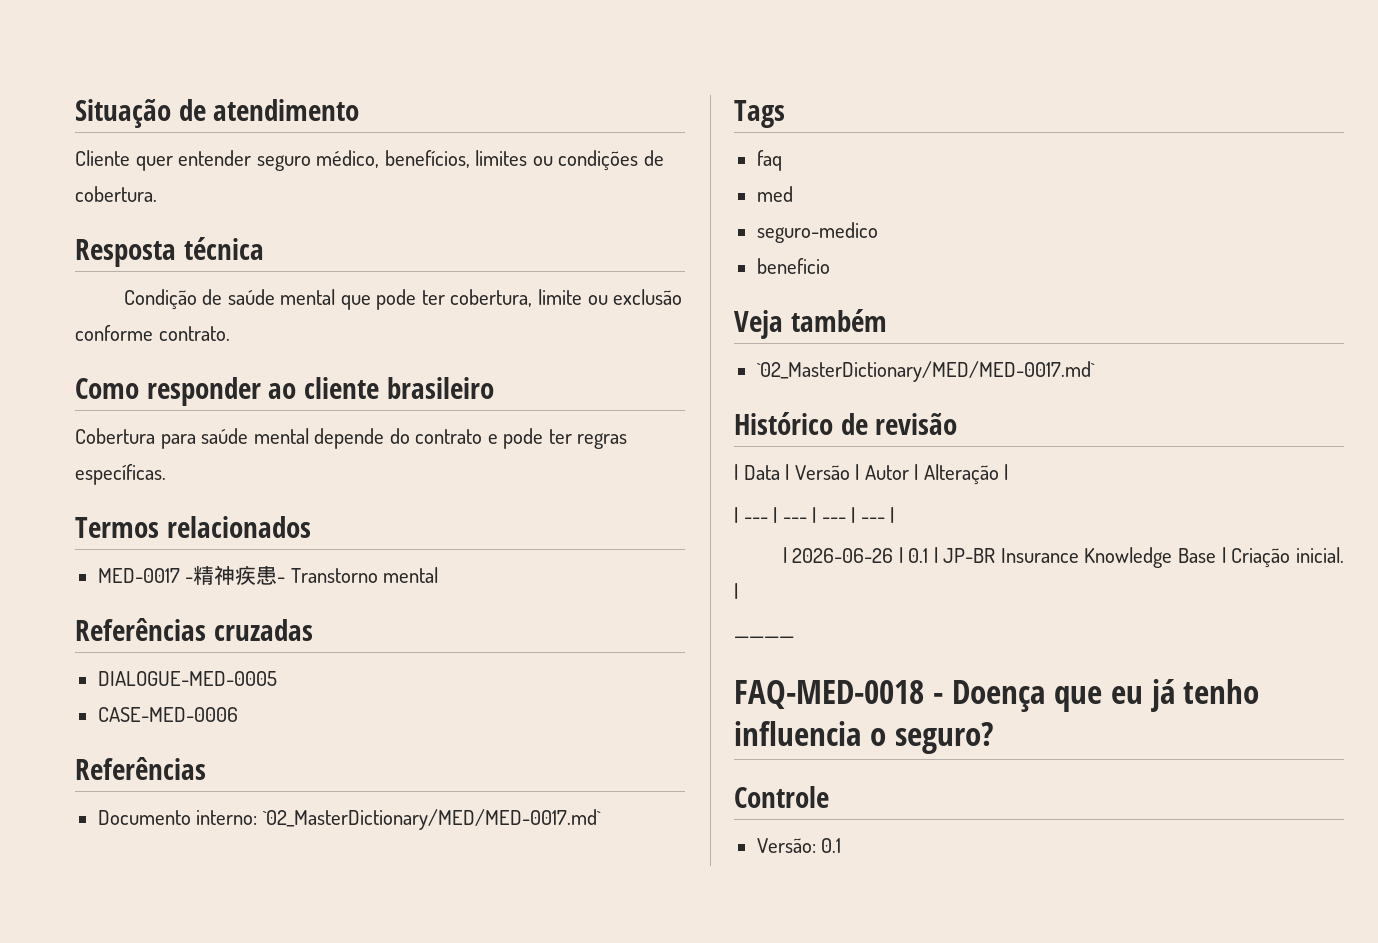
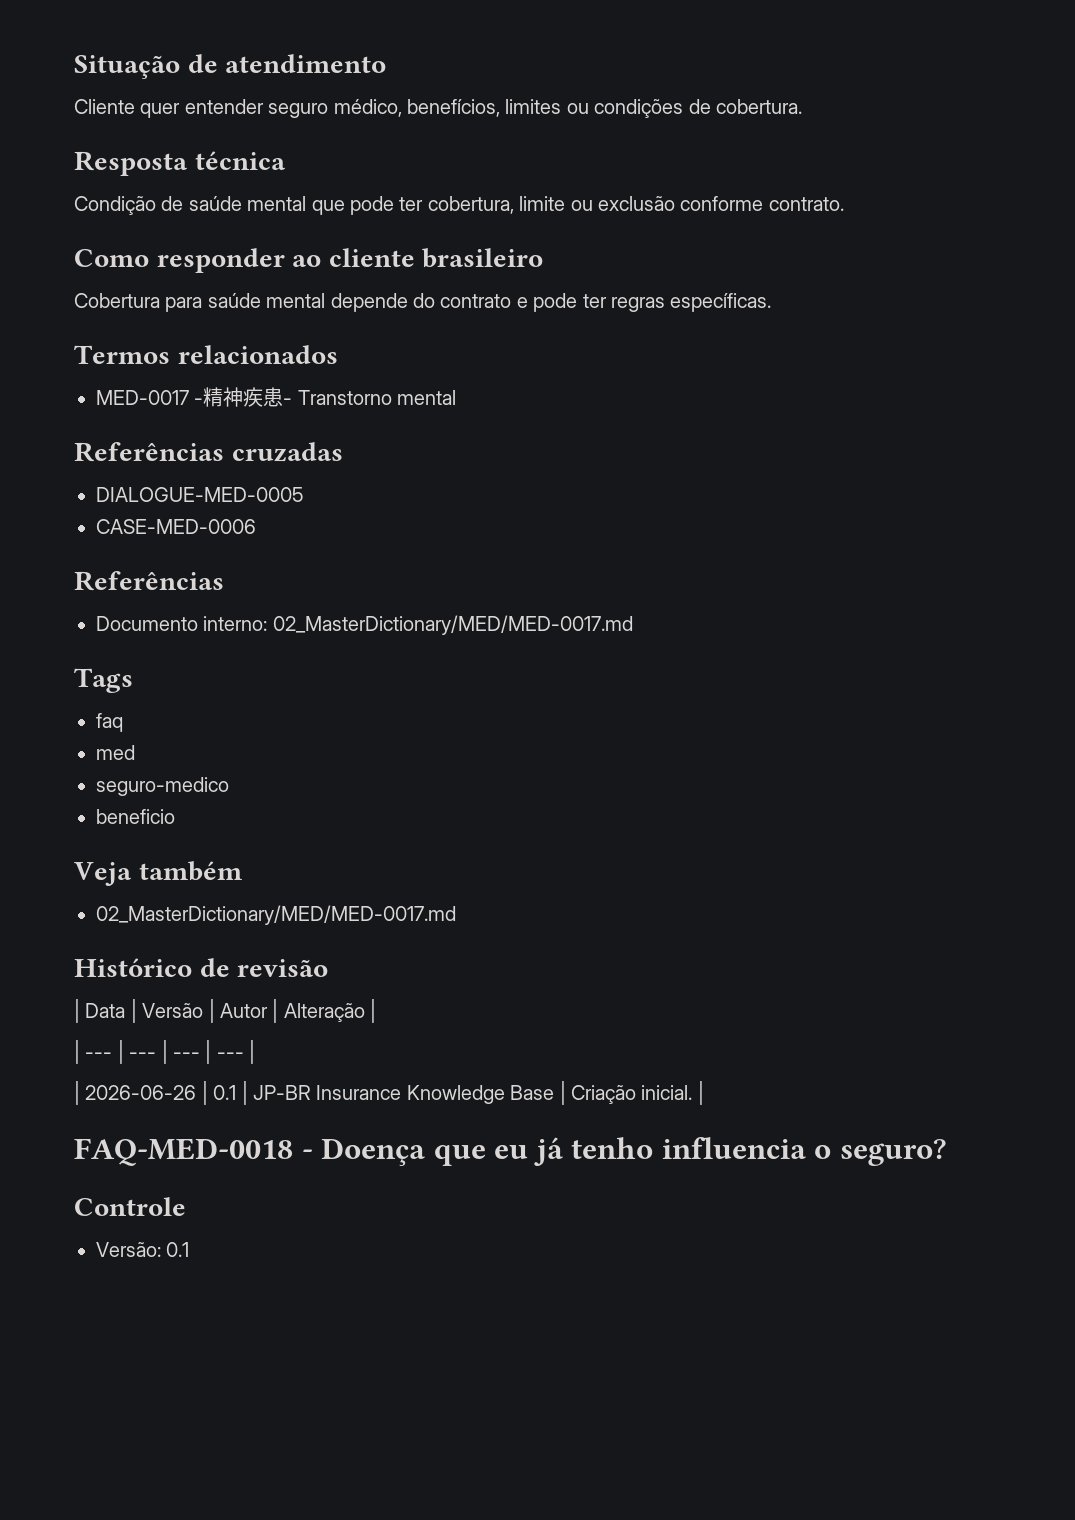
[262,809,601,830] `02_MasterDictionary/MED/MED-0017.md` -> [272,615,633,635] 02_MasterDictionary/MED/MED-0017.md
[756,361,1095,382] `02_MasterDictionary/MED/MED-0017.md` -> [96,905,456,925] 02_MasterDictionary/MED/MED-0017.md
[734,636,794,642] // ———— -> (704, 1093) none

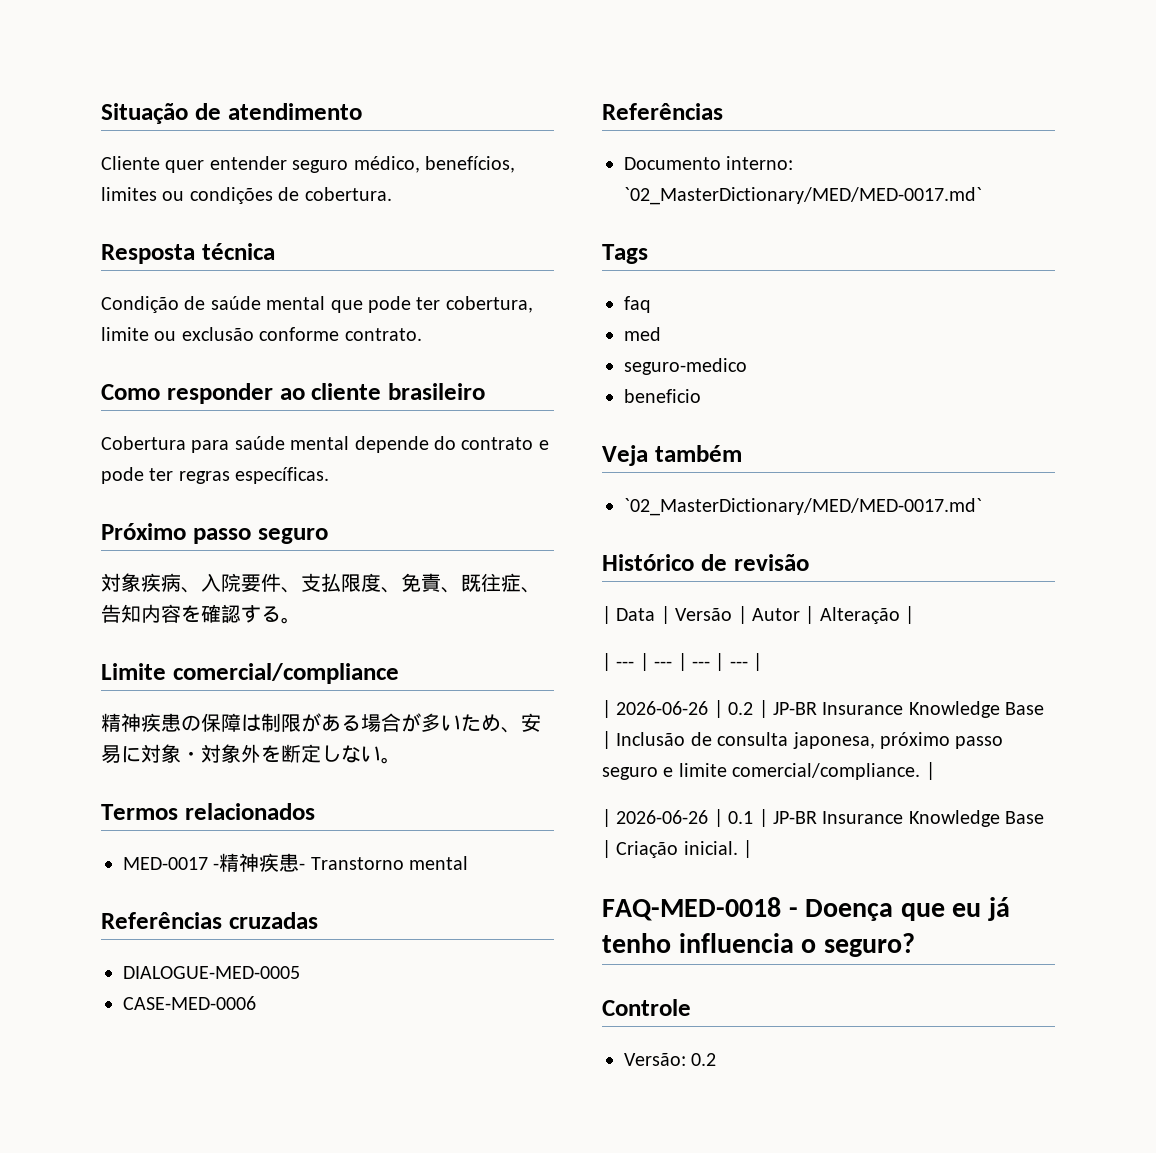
(772, 302) none -> [101,523,328,544] [101,573,541,593] [101,604,301,624] [101,663,399,684] [101,713,541,733] [101,744,401,764] // Próximo passo seguro // 対象疾病、入院要件、支払限度、免責、既往症、告知内容を確認する。 // Limite comercial/compliance // 精神疾患の保障は制限がある場合が多いため、安易に対象・対象外を断定しない。
[272,615,633,635] 02_MasterDictionary/MED/MED-0017.md -> [624,187,982,205] `02_MasterDictionary/MED/MED-0017.md`
[96,905,456,925] 02_MasterDictionary/MED/MED-0017.md -> [624,498,982,516] `02_MasterDictionary/MED/MED-0017.md`
(256, 1052) none -> [602,700,1045,718] [602,731,1004,749] [602,762,935,780] // | 2026-06-26 | 0.2 | JP-BR Insurance Knowledge Base | Inclusão de consulta japonesa, próximo passo seguro e limite comercial/compliance. |
[166,1242,190,1257] 0.1 -> [691,1053,717,1066] 0.2

